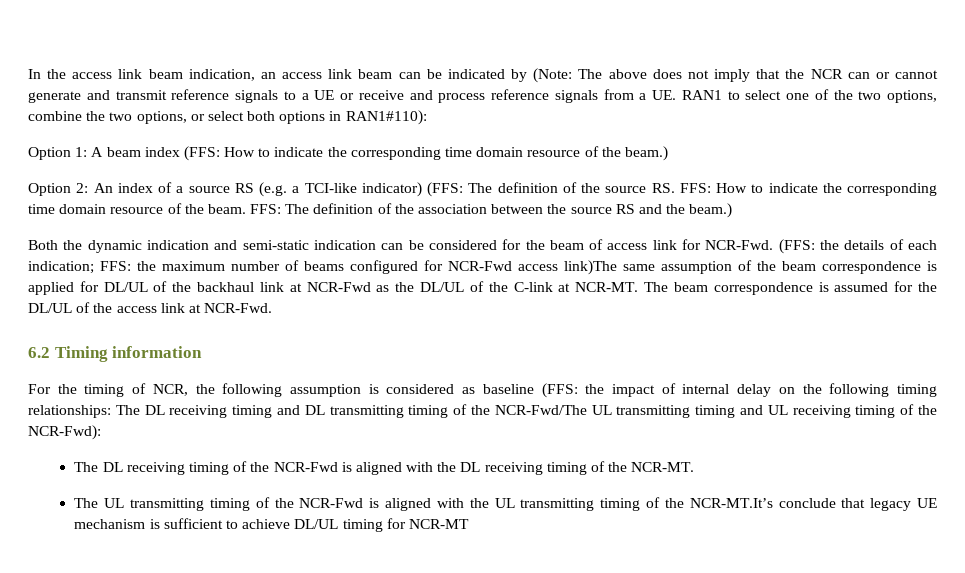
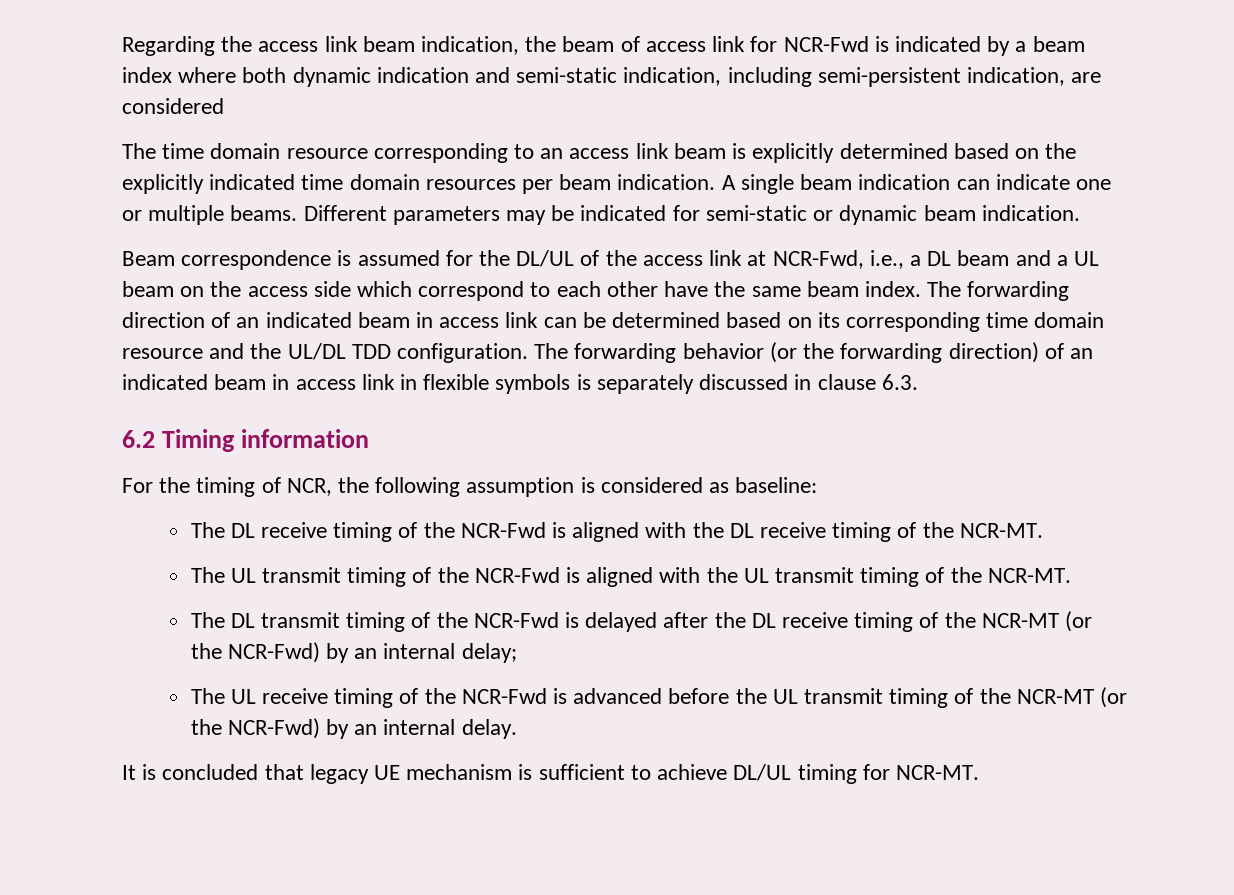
[28,69,41,79] In -> [122,36,215,56] Regarding
[260,68,938,83] [28,89,937,103] [28,110,427,125] [28,146,668,161] [28,182,937,197] [28,203,733,218] [28,239,522,253] an access link beam can be indicated by (Note: The above does not imply that the NCR can or cannot generate and transmit reference signals to a UE or receive and process reference signals from a UE. RAN1 to select one of the two options, combine the two options, or select both options in RAN1#110): // Option 1: A beam index (FFS: How to indicate the corresponding time domain resource of the beam.) // Option 2: An index of a source RS (e.g. a TCI-like indicator) (FFS: The definition of the source RS. FFS: How to indicate the corresponding time domain resource of the beam. FFS: The definition of the association between the source RS and the beam.) // Both the dynamic indication and semi-static indication can be considered for -> (520, 45) none
[705,239,938,254] [28,260,937,275] [28,281,708,295] NCR-Fwd. (FFS: the details of each indication; FFS: the maximum number of beams configured for NCR-Fwd access link)The same assumption of the beam correspondence is applied for DL/UL of the backhaul link at NCR-Fwd as the DL/UL of the C-link at NCR-MT. The beam -> [783,36,1085,56] [122,67,1102,87] [122,98,224,114] [122,143,1077,163] [122,174,1111,194] [122,205,1080,225] [122,251,175,266] NCR-Fwd is indicated by a beam index where both dynamic indication and semi-static indication, including semi-persistent indication, are considered // The time domain resource corresponding to an access link beam is explicitly determined based on the explicitly indicated time domain resources per beam indication. A single beam indication can indicate one or multiple beams. Different parameters may be indicated for semi-static or dynamic beam indication. // Beam
[204,303,273,313] NCR-Fwd. -> [772,250,1099,269] [122,281,1070,301] [122,312,1105,332] [122,342,1093,363] [122,374,918,394] NCR-Fwd, i.e., a DL beam and a UL beam on the access side which correspond to each other have the same beam index. The forwarding direction of an indicated beam in access link can be determined based on its corresponding time domain resource and the UL/DL TDD configuration. The forwarding behavior (or the forwarding direction) of an indicated beam in access link in flexible symbols is separately discussed in clause 6.3.
[482,383,937,398] [28,404,937,418] [28,425,101,440] [74,462,185,475] baseline (FFS: the impact of internal delay on the following timing relationships: The DL receiving timing and DL transmitting timing of the NCR-Fwd/The UL transmitting timing and UL receiving timing of the NCR-Fwd): // The DL receiving -> [735,477,818,493] [190,522,327,538] baseline: // The DL receive
[484,462,543,475] receiving -> [760,522,827,538] receive
[130,498,205,511] transmitting -> [261,567,341,583] transmit
[520,497,836,511] transmitting timing of the NCR-MT.It’s conclude -> [775,567,1071,587] [190,611,1093,632] [190,642,517,663] [190,687,1128,708] [190,718,517,739] [122,764,259,780] transmit timing of the NCR-MT. // The DL transmit timing of the NCR-Fwd is delayed after the DL receive timing of the NCR-MT (or the NCR-Fwd) by an internal delay; // The UL receive timing of the NCR-Fwd is advanced before the UL transmit timing of the NCR-MT (or the NCR-Fwd) by an internal delay. // It is concluded
[408,519,469,529] NCR-MT -> [895,765,979,780] NCR-MT.

